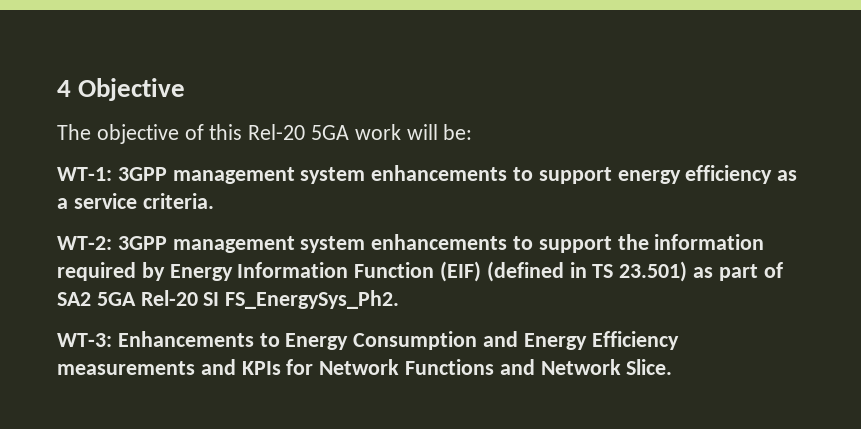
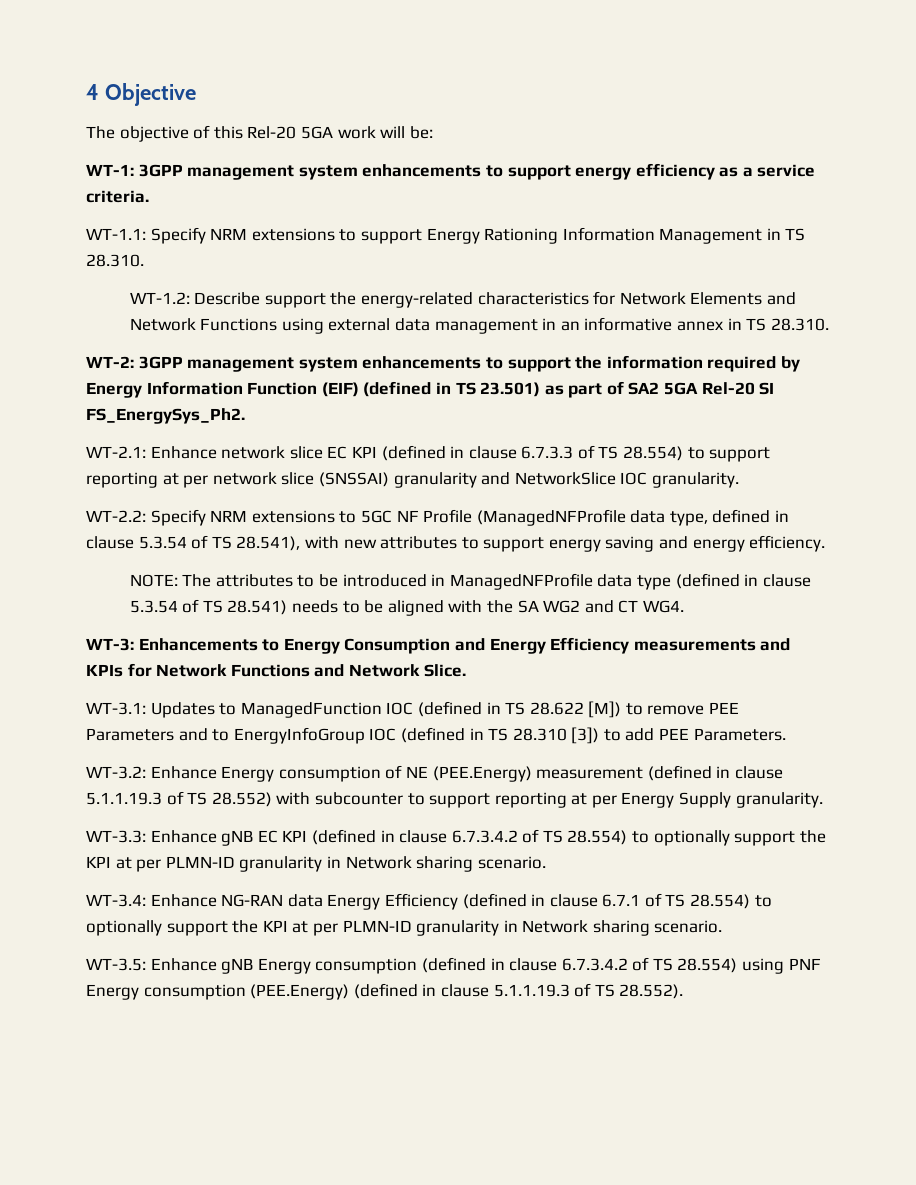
(214, 201) none -> [86,227,806,244] [86,254,144,267] [129,291,796,308] [129,317,829,334] // WT-1.1: Specify NRM extensions to support Energy Rationing Information Management in TS 28.310. // WT-1.2: Describe support the energy-related characteristics for Network Elements and Network Functions using external data management in an informative annex in TS 28.310.
(400, 299) none -> [86,445,771,462] [86,472,739,488] [86,509,790,526] [86,535,826,552] [129,573,811,590] [129,599,684,616] // WT-2.1: Enhance network slice EC KPI (defined in clause 6.7.3.3 of TS 28.554) to support reporting at per network slice (SNSSAI) granularity and NetworkSlice IOC granularity. // WT-2.2: Specify NRM extensions to 5GC NF Profile (ManagedNFProfile data type, defined in clause 5.3.54 of TS 28.541), with new attributes to support energy saving and energy efficiency. // NOTE: The attributes to be introduced in ManagedNFProfile data type (defined in clause 5.3.54 of TS 28.541) needs to be aligned with the SA WG2 and CT WG4.
(673, 367) none -> [86,701,740,718] [86,727,786,744] [86,765,783,782] [86,791,823,808] [86,829,826,846] [86,856,546,872] [86,893,772,910] [86,920,723,936] [86,957,821,974] [86,983,684,1000] // WT-3.1: Updates to ManagedFunction IOC (defined in TS 28.622 [M]) to remove PEE Parameters and to EnergyInfoGroup IOC (defined in TS 28.310 [3]) to add PEE Parameters. // WT-3.2: Enhance Energy consumption of NE (PEE.Energy) measurement (defined in clause 5.1.1.19.3 of TS 28.552) with subcounter to support reporting at per Energy Supply granularity. // WT-3.3: Enhance gNB EC KPI (defined in clause 6.7.3.4.2 of TS 28.554) to optionally support the KPI at per PLMN-ID granularity in Network sharing scenario. // WT-3.4: Enhance NG-RAN data Energy Efficiency (defined in clause 6.7.1 of TS 28.554) to optionally support the KPI at per PLMN-ID granularity in Network sharing scenario. // WT-3.5: Enhance gNB Energy consumption (defined in clause 6.7.3.4.2 of TS 28.554) using PNF Energy consumption (PEE.Energy) (defined in clause 5.1.1.19.3 of TS 28.552).

